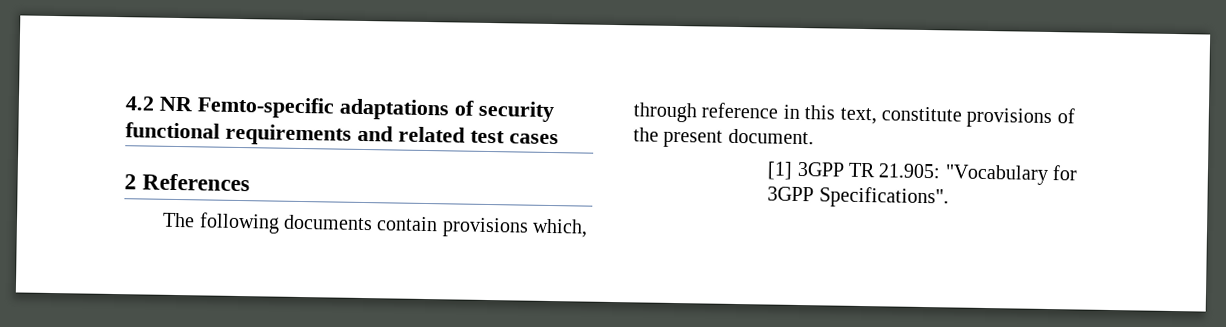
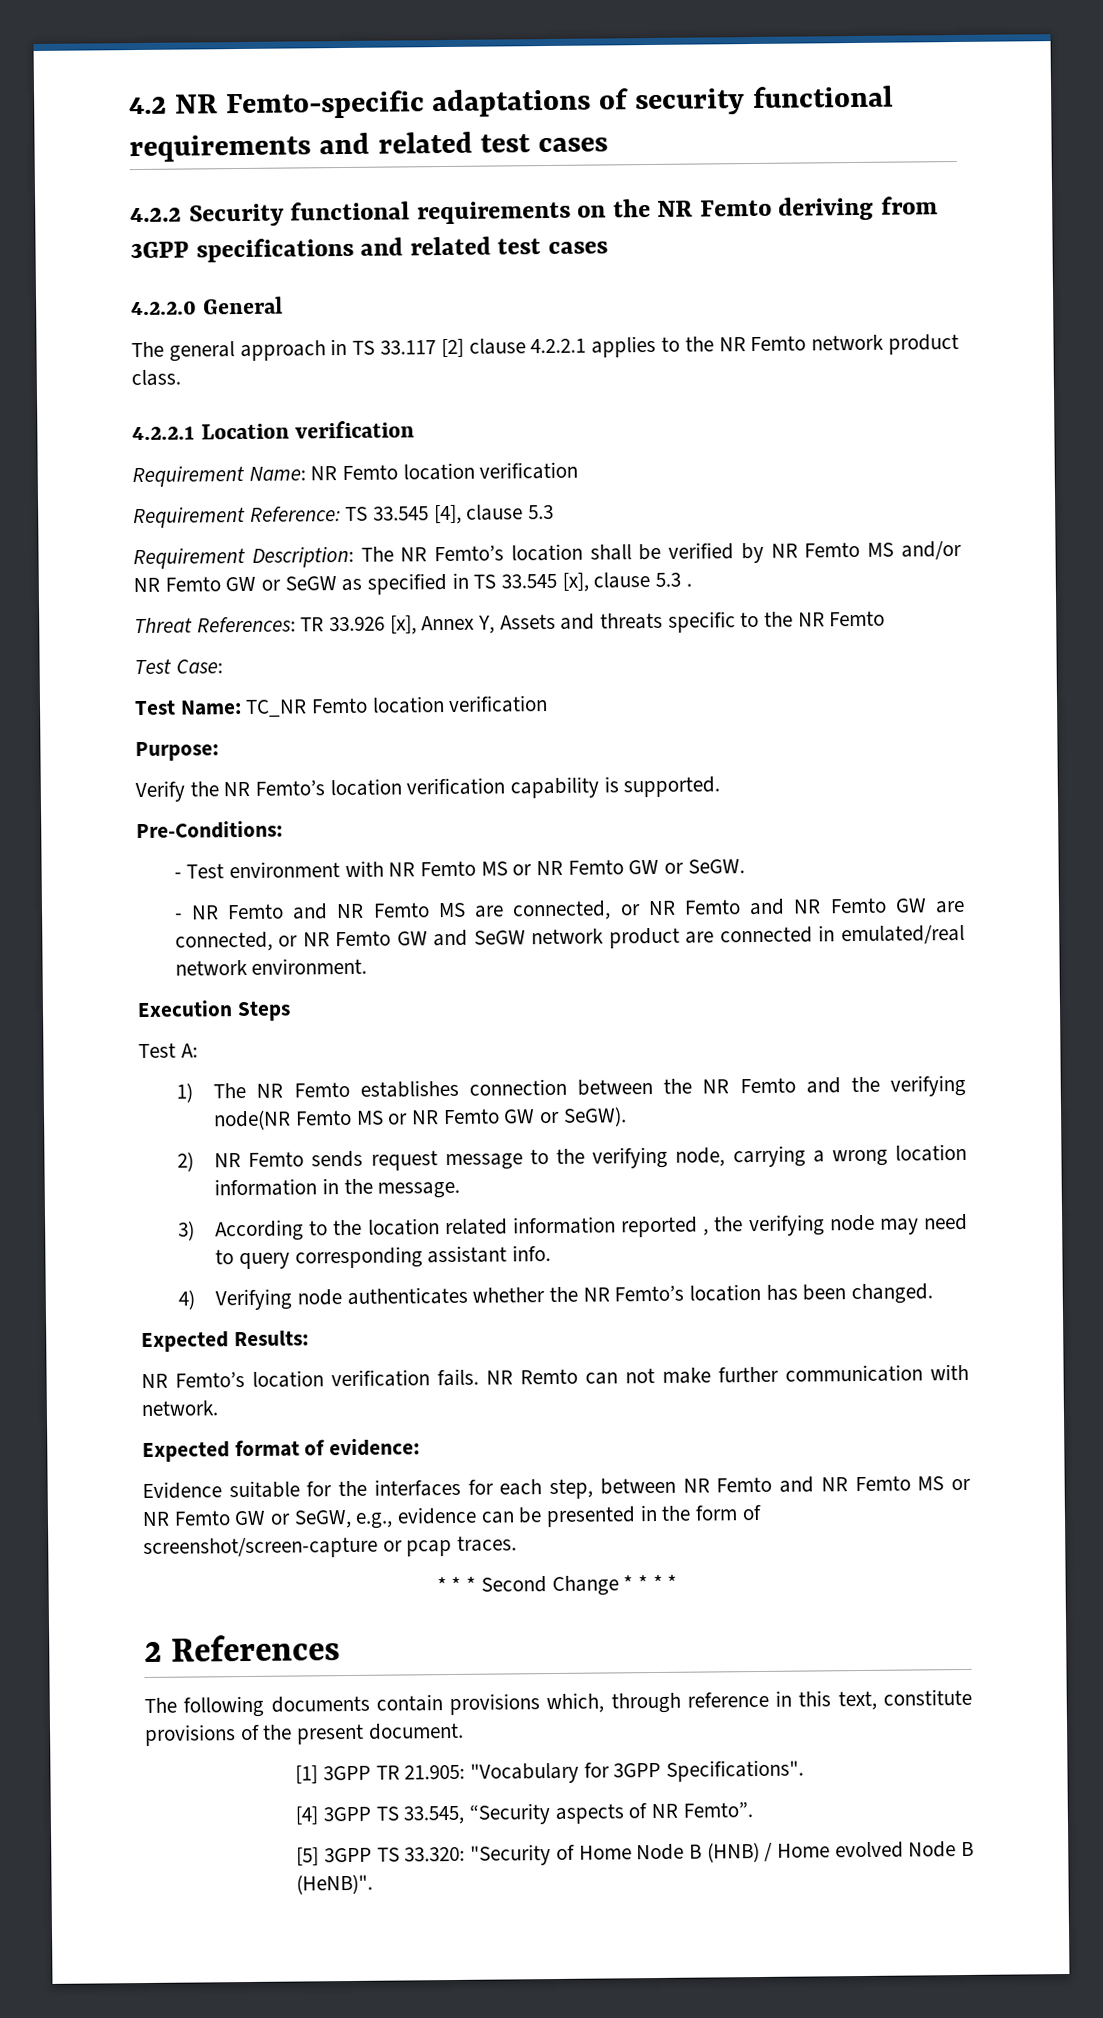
(559, 139) none -> [130,196,939,227] [130,236,608,263] [131,296,283,316] [131,333,959,362] [131,369,181,387] [132,420,416,441] [132,461,579,488] [133,504,555,529] [133,540,962,570] [133,572,692,595] [134,610,886,635] [134,658,223,675] [134,695,549,717] [135,741,219,762] [135,776,721,803] [136,820,283,840] [173,859,745,879] [174,897,966,921] [174,924,966,952] [174,957,368,976] [137,1000,291,1022] [138,1042,198,1059] [175,1074,966,1103] [213,1106,627,1131] [176,1143,967,1172] [214,1178,461,1199] [177,1213,968,1242] [215,1245,551,1270] [177,1283,933,1311] [141,1330,309,1353] [141,1363,969,1389] [141,1400,218,1417] [142,1438,421,1463] [142,1475,972,1500] [142,1504,762,1529] [143,1535,518,1560] [436,1574,678,1597] // 4.2.2 Security functional requirements on the NR Femto deriving from 3GPP specifications and related test cases // 4.2.2.0 General // The general approach in TS 33.117 [2] clause 4.2.2.1 applies to the NR Femto network product class. // 4.2.2.1 Location verification // Requirement Name: NR Femto location verification // Requirement Reference: TS 33.545 [4], clause 5.3 // Requirement Description: The NR Femto’s location shall be verified by NR Femto MS and/or NR Femto GW or SeGW as specified in TS 33.545 [x], clause 5.3 . // Threat References: TR 33.926 [x], Annex Y, Assets and threats specific to the NR Femto // Test Case: // Test Name: TC_NR Femto location verification // Purpose: // Verify the NR Femto’s location verification capability is supported. // Pre-Conditions: // - Test environment with NR Femto MS or NR Femto GW or SeGW. // - NR Femto and NR Femto MS are connected, or NR Femto and NR Femto GW are connected, or NR Femto GW and SeGW network product are connected in emulated/real network environment. // Execution Steps // Test A: // 1) The NR Femto establishes connection between the NR Femto and the verifying node(NR Femto MS or NR Femto GW or SeGW). // 2) NR Femto sends request message to the verifying node, carrying a wrong location information in the message. // 3) According to the location related information reported , the verifying node may need to query corresponding assistant info. // 4) Verifying node authenticates whether the NR Femto’s location has been changed. // Expected Results: // NR Femto’s location verification fails. NR Remto can not make further communication with network. // Expected format of evidence: // Evidence suitable for the interfaces for each step, between NR Femto and NR Femto MS or NR Femto GW or SeGW, e.g., evidence can be presented in the form of screenshot/screen-capture or pcap traces. // * * * Second Change * * * *
(949, 197) none -> [295,1802,753,1825] [296,1841,974,1866] [296,1873,374,1895] // [4] 3GPP TS 33.545, “Security aspects of NR Femto”. // [5] 3GPP TS 33.320: "Security of Home Node B (HNB) / Home evolved Node B (HeNB)".

